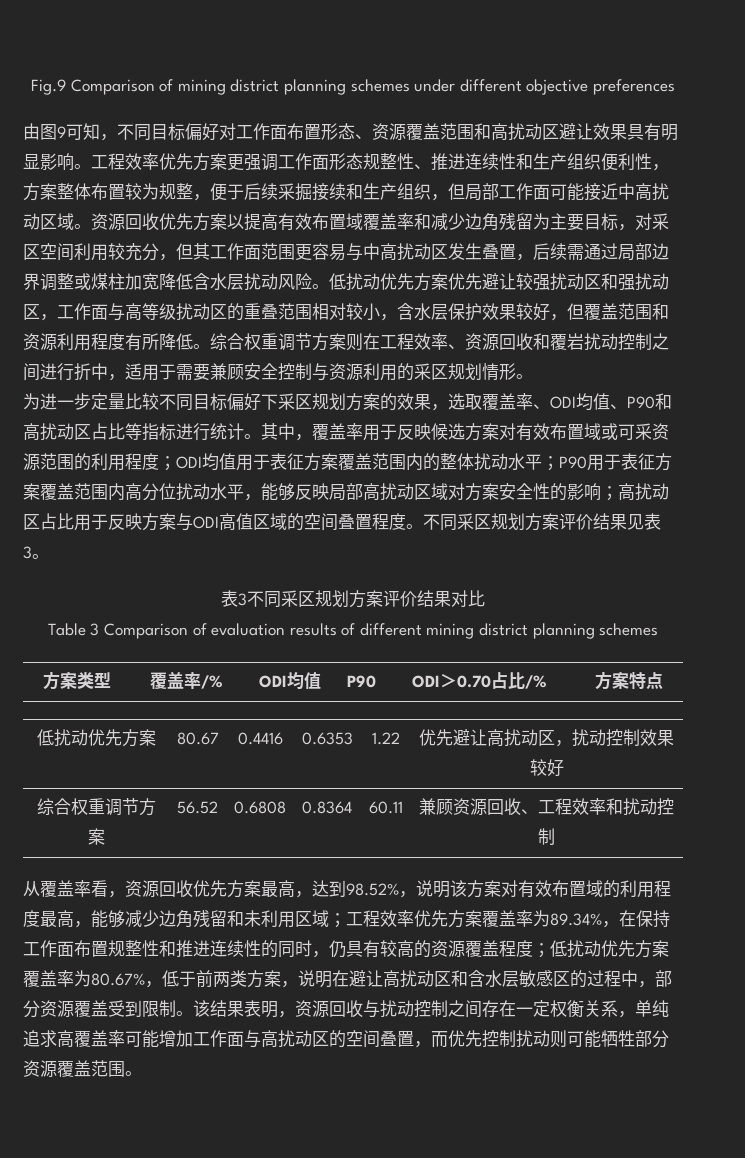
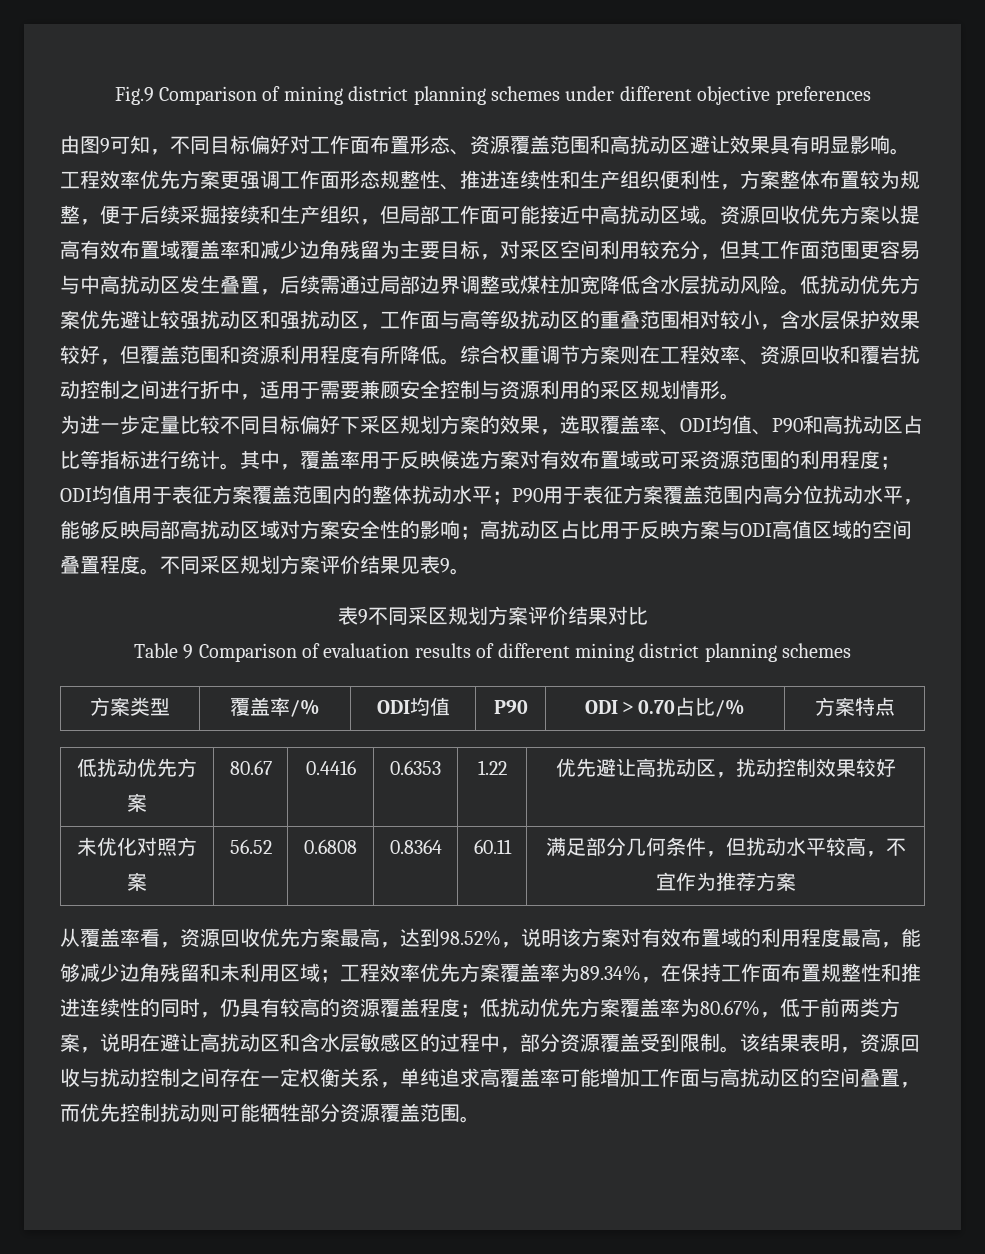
[23,546,32,559] 3 -> [440,558,450,573] 9
[238,593,247,606] 3 -> [357,609,368,624] 9
[90,623,100,636] 3 -> [183,644,194,659] 9
[36,798,139,816] 综合权重调节 -> [77,837,177,856] 未优化对照
[419,798,674,816] [538,828,555,845] 兼顾资源回收、工程效率和扰动控制 -> [545,837,906,857] [655,872,796,891] 满足部分几何条件，但扰动水平较高，不宜作为推荐方案

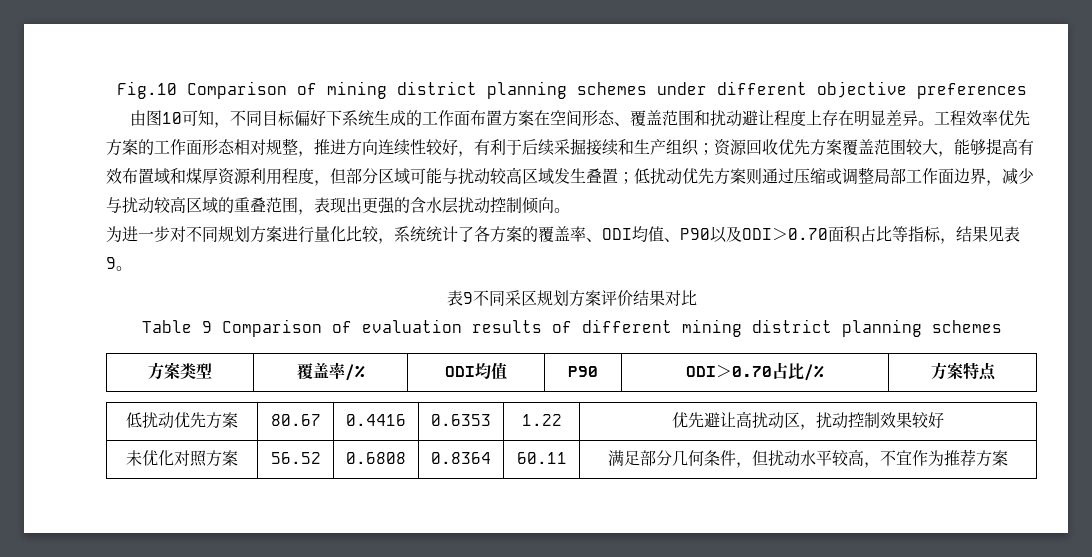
[114,86,154,105] Fig.9 -> [116,81,177,99] Fig.10
[100,138,110,153] 9 -> [161,112,182,124] 10
[290,135,890,155] 对工作面布置形态、资源覆盖范围和高扰动区避让效果具有明显影响 -> [325,110,918,127] 下系统生成的工作面布置方案在空间形态、覆盖范围和扰动避让程度上存在明显差异
[220,170,280,189] 更强调 -> [138,139,154,155] 的
[380,170,920,190] [60,205,120,225] 规整性、推进连续性和生产组织便利性，方案整体布置较为规整，便 -> [234,138,506,157] 相对规整，推进方向连续性较好，有利
[360,205,920,225] [60,240,920,260] [60,275,920,295] [60,310,920,330] [60,345,920,365] [60,380,740,400] [60,415,600,435] ，但局部工作面可能接近中高扰动区域。资源回收优先方案以提高有效布置域覆盖率和减少边角残留为主要目标，对采区空间利用较充分，但其工作面范围更容易与中高扰动区发生叠置，后续需通过局部边界调整或煤柱加宽降低含水层扰动风险。低扰动优先方案优先避让较强扰动区和强扰动区，工作面与高等级扰动区的重叠范围相对较小，含水层保护效果较好，但覆盖范围和资源利用程度有所降低。综合权重调节方案则在工程效率、资源回收和覆岩扰动控制之间进行折中，适用于需要兼顾安全控制与资源利用的采区规划情形。 // 为进一步定量比较不同目标偏好下采区规划方案的效果，选取 -> [698,138,1034,157] [106,167,1034,186] [106,196,570,215] [106,226,538,244] ；资源回收优先方案覆盖范围较大，能够提高有效布置域和煤厚资源利用程度，但部分区域可能与扰动较高区域发生叠置；低扰动优先方案则通过压缩或调整局部工作面边界，减少与扰动较高区域的重叠范围，表现出更强的含水层扰动控制倾向。 // 为进一步对不同规划方案进行量化比较，系统统计了各方案的
[803,415,923,434] [60,450,900,470] [60,485,923,505] [60,520,912,540] [60,555,360,575] 和高扰动区占比等指标进行统计。其中，覆盖率用于反映候选方案对有效布置域或可采资源范围的利用程度；ODI均值用于表征方案覆盖范围内的整体扰动水平；P90用于表征方案覆盖范围内高分位扰动水平，能够反映局部高扰动区域对方案安全性的影响；高扰动区占比用于反映方案与ODI高值区域的空间叠置程度。不同采区规划方案评价 -> [710,226,956,244] 以及ODI＞0.70面积占比等指标，
[60,928,921,948] [60,963,921,983] [60,998,900,1018] [60,1033,920,1053] [60,1068,920,1088] [60,1103,480,1123] // 从覆盖率看，资源回收优先方案最高，达到98.52%，说明该方案对有效布置域的利用程度最高，能够减少边角残留和未利用区域；工程效率优先方案覆盖率为89.34%，在保持工作面布置规整性和推进连续性的同时，仍具有较高的资源覆盖程度；低扰动优先方案覆盖率为80.67%，低于前两类方案，说明在避让高扰动区和含水层敏感区的过程中，部分资源覆盖受到限制。该结果表明，资源回收与扰动控制之间存在一定权衡关系，单纯追求高覆盖率可能增加工作面与高扰动区的空间叠置，而优先控制扰动则可能牺牲部分资源覆盖范围。 -> (1008, 458) none

